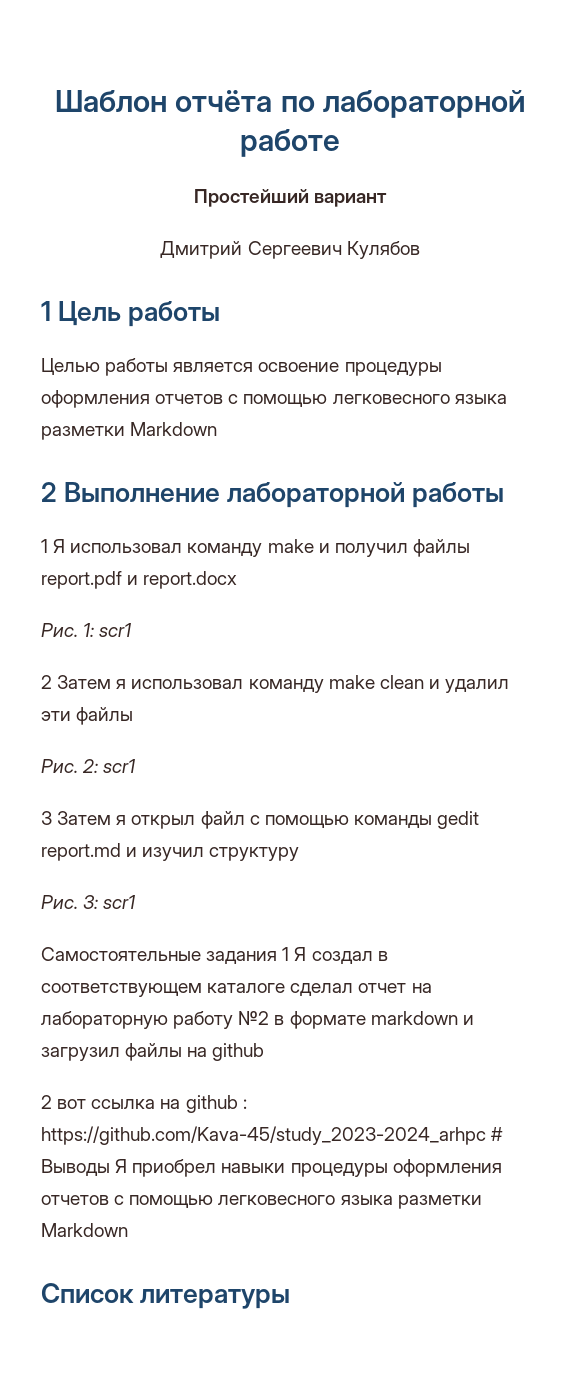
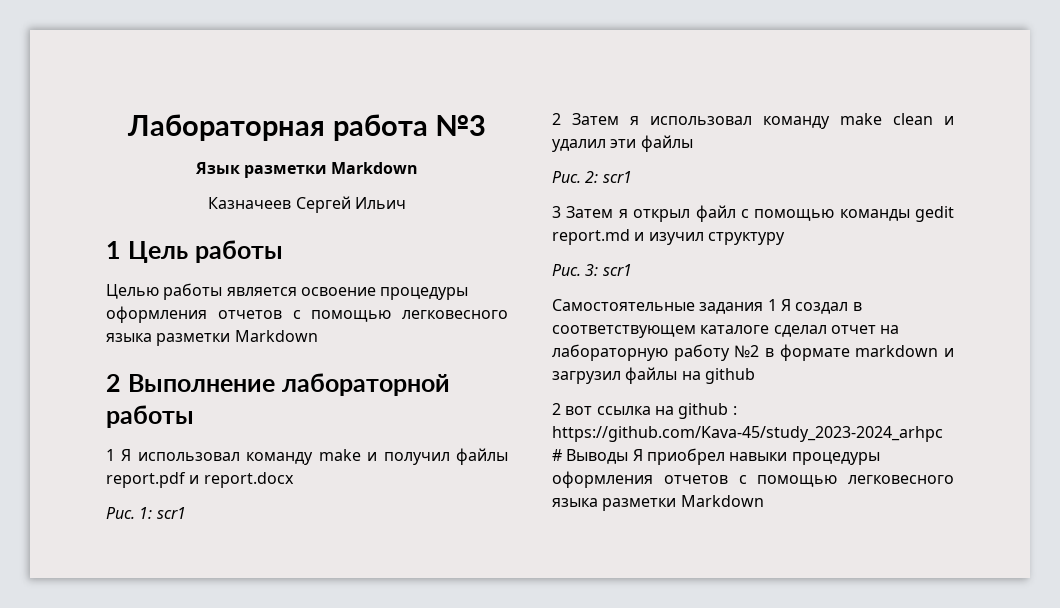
[55,90,525,118] [240,129,340,157] [193,189,388,207] [160,241,420,259] Шаблон отчёта по лабораторной работе // Простейший вариант // Дмитрий Сергеевич Кулябов -> [126,114,487,141] [194,162,419,178] [208,196,406,213] Лабораторная работа №3 // Язык разметки Markdown // Казначеев Сергей Ильич
[41,1283,291,1309] // Список литературы -> (764, 501) none

